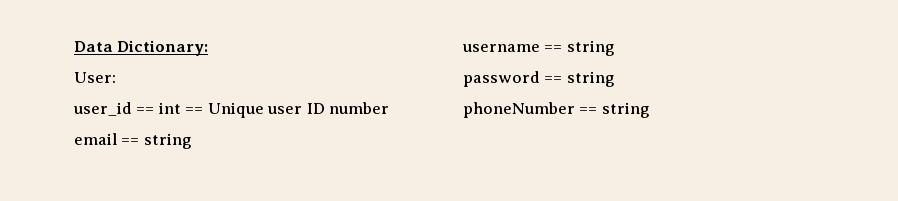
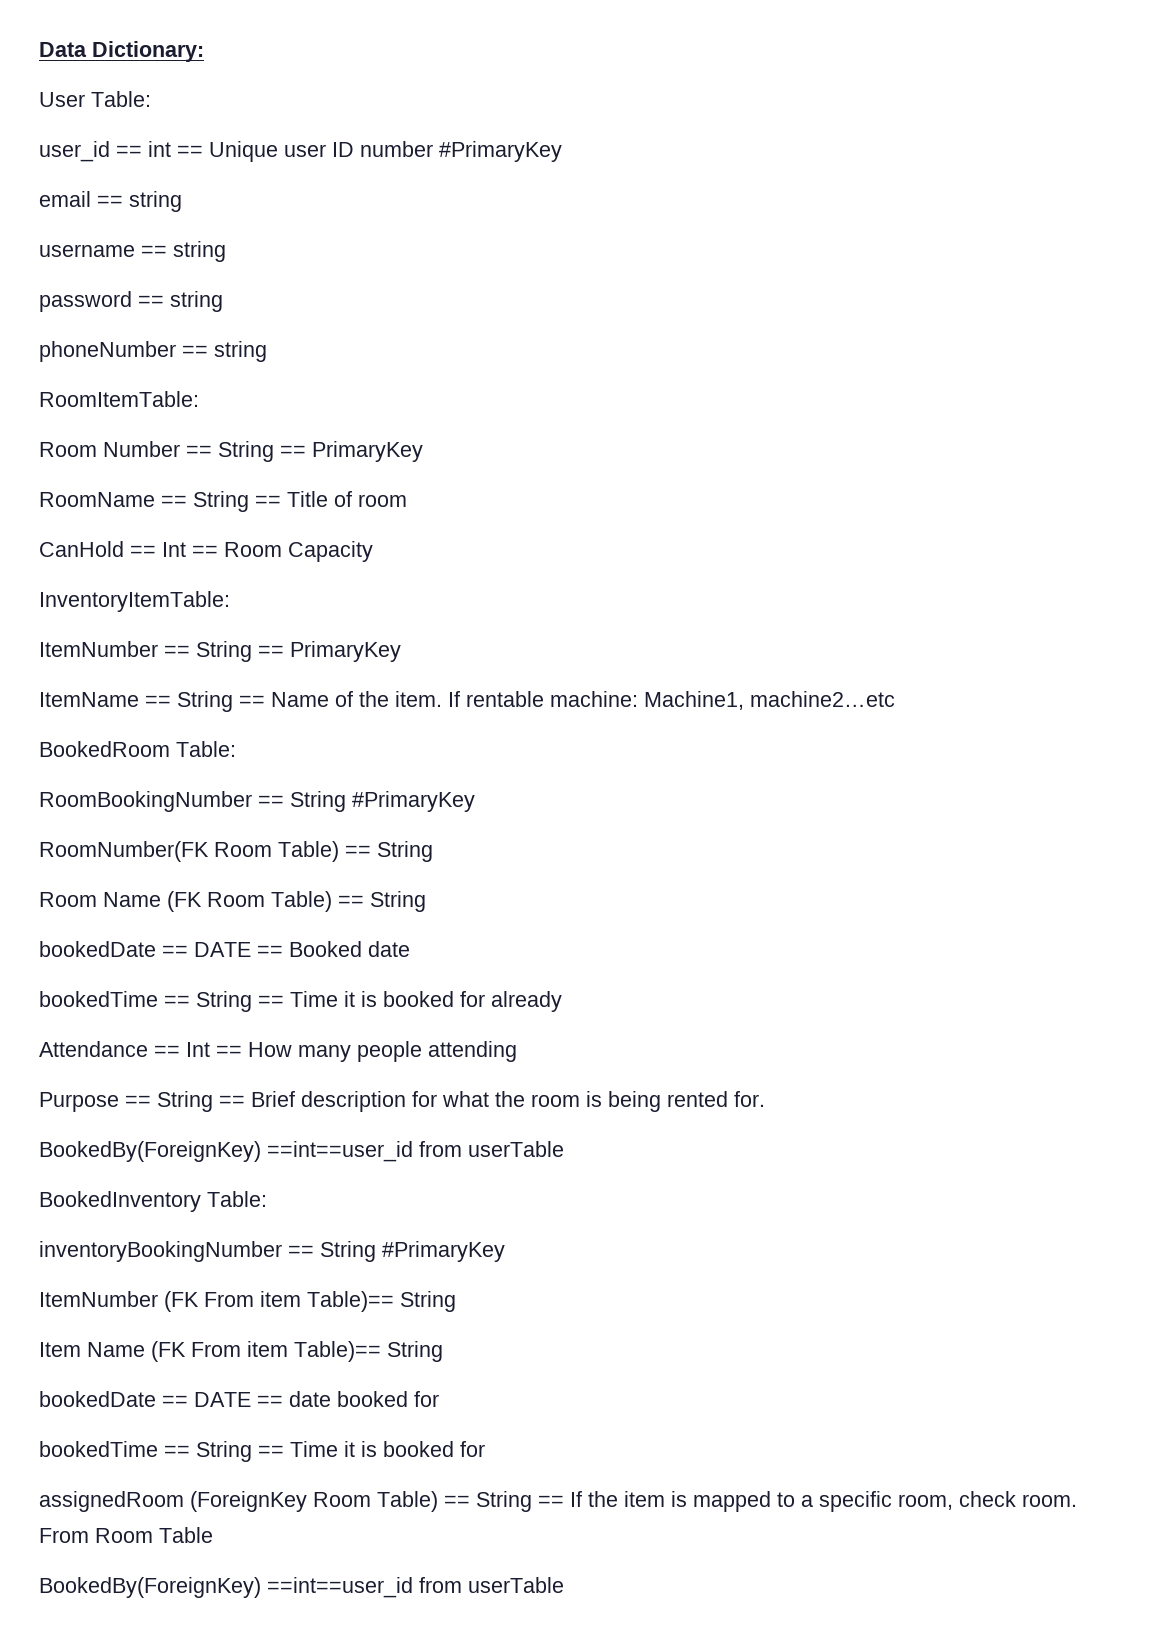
[74,72,116,83] User: -> [39,91,151,107] User Table:
(390, 108) none -> [439,141,562,162] #PrimaryKey
(650, 110) none -> [39,391,199,407] [39,441,423,462] [39,491,407,512] [39,541,373,562] [39,591,230,612] [39,641,401,662] [39,691,895,712] [39,741,236,757] [39,791,475,812] [39,841,433,862] [39,891,426,912] [39,941,410,957] [39,991,562,1012] [39,1041,517,1062] [39,1091,765,1112] [39,1141,564,1162] [39,1191,267,1212] [39,1241,505,1262] [39,1291,456,1312] [39,1341,443,1362] [39,1391,439,1407] [39,1441,485,1462] [39,1491,1077,1512] [39,1527,213,1543] [39,1577,564,1598] // RoomItemTable: // Room Number == String == PrimaryKey // RoomName == String == Title of room // CanHold == Int == Room Capacity // InventoryItemTable: // ItemNumber == String == PrimaryKey // ItemName == String == Name of the item. If rentable machine: Machine1, machine2…etc // BookedRoom Table: // RoomBookingNumber == String #PrimaryKey // RoomNumber(FK Room Table) == String // Room Name (FK Room Table) == String // bookedDate == DATE == Booked date // bookedTime == String == Time it is booked for already // Attendance == Int == How many people attending // Purpose == String == Brief description for what the room is being rented for. // BookedBy(ForeignKey) ==int==user_id from userTable // BookedInventory Table: // inventoryBookingNumber == String #PrimaryKey // ItemNumber (FK From item Table)== String // Item Name (FK From item Table)== String // bookedDate == DATE == date booked for // bookedTime == String == Time it is booked for // assignedRoom (ForeignKey Room Table) == String == If the item is mapped to a specific room, check room. From Room Table // BookedBy(ForeignKey) ==int==user_id from userTable

